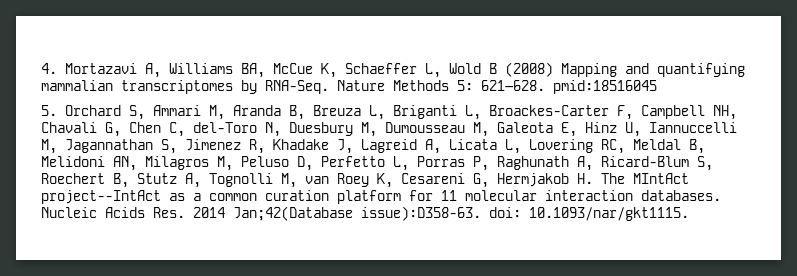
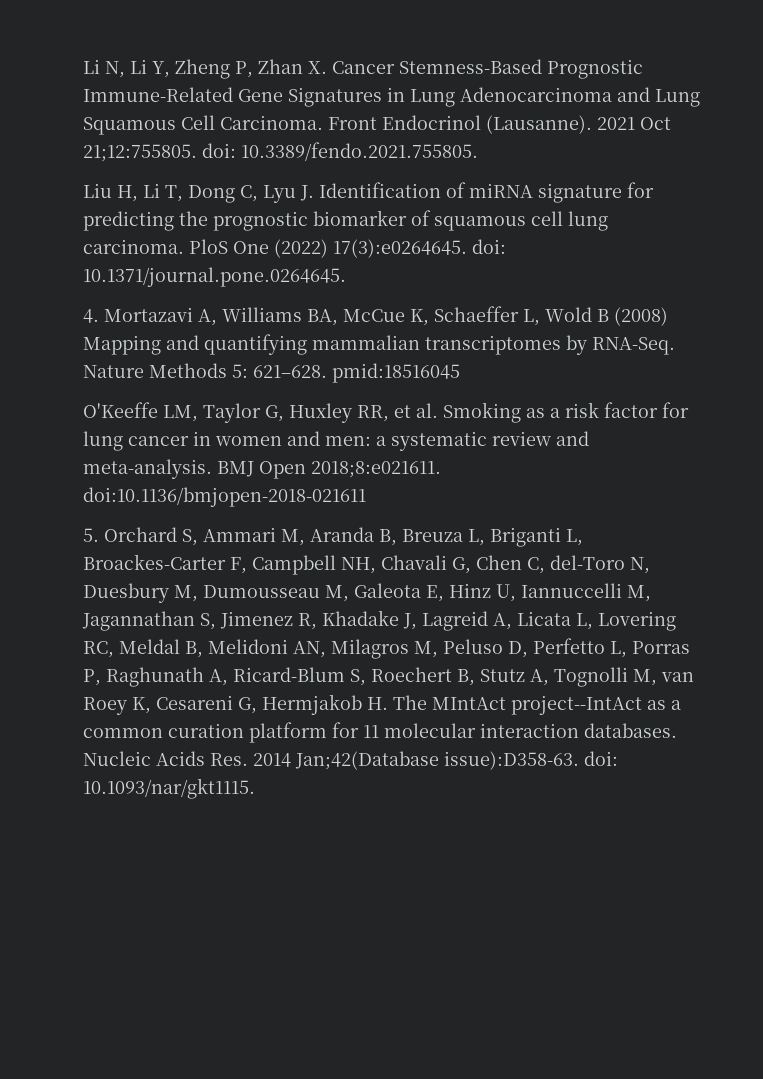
(41, 68) none -> [83,59,643,79] [83,87,700,107] [83,115,671,135] [83,142,478,162] [83,182,654,203] [83,210,608,231] [83,239,506,258] [83,267,346,287] Li N, Li Y, Zheng P, Zhan X. Cancer Stemness-Based Prognostic Immune-Related Gene Signatures in Lung Adenocarcinoma and Lung Squamous Cell Carcinoma. Front Endocrinol (Lausanne). 2021 Oct 21;12:755805. doi: 10.3389/fendo.2021.755805. // Liu H, Li T, Dong C, Lyu J. Identification of miRNA signature for predicting the prognostic biomarker of squamous cell lung carcinoma. PloS One (2022) 17(3):e0264645. doi: 10.1371/journal.pone.0264645. //
(657, 87) none -> [83,402,689,423] [83,431,589,451] [83,459,441,479] [83,487,366,507] // O'Keeffe LM, Taylor G, Huxley RR, et al. Smoking as a risk factor for lung cancer in women and men: a systematic review and meta-analysis. BMJ Open 2018;8:e021611. doi:10.1136/bmjopen-2018-021611

